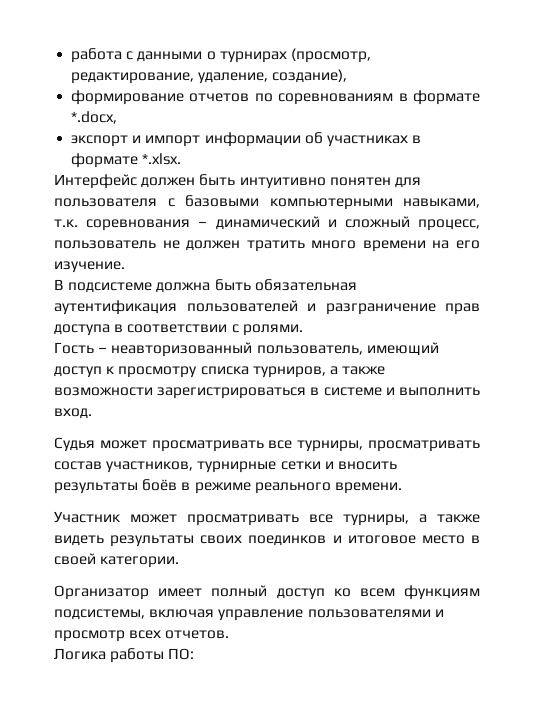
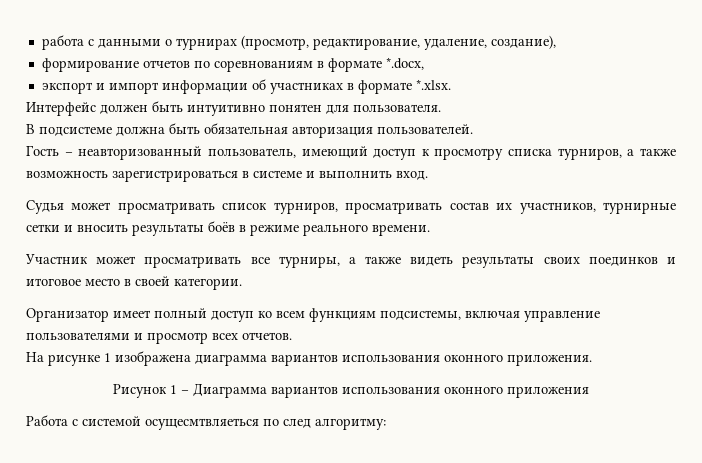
[54,195,480,210] [54,216,481,231] [54,240,480,252] [54,261,125,273] пользователя с базовыми компьютерными навыками, т.к. соревнования – динамический и сложный процесс, пользователь не должен тратить много времени на его изучение. -> [353,104,441,112] пользователя.
[54,300,480,315] [54,324,303,336] аутентификация пользователей и разграничение прав доступа в соответствии с ролями. -> [292,124,473,138] авторизация пользователей.
[54,387,153,396] возможности -> [26,170,108,178] возможность
[268,440,364,452] все турниры, -> [222,202,338,214] список турниров,
(102, 465) none -> [496,203,513,210] их
[54,648,195,663] Логика работы ПО: -> [26,351,592,366] [113,383,589,398] [26,415,386,430] На рисунке 1 изображена диаграмма вариантов использования оконного приложения. // Рисунок 1 – Диаграмма вариантов использования оконного приложения // Работа с системой осущесмтвляеться по след алгоритму:

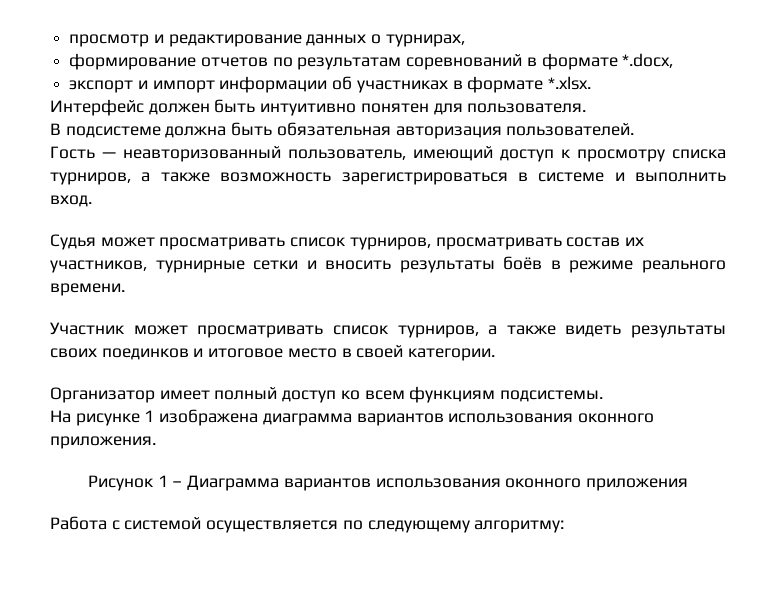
[41,35,556,50] работа с данными о турнирах (просмотр, редактирование, удаление, создание), -> [69,34,465,47] просмотр и редактирование данных о турнирах,
[213,60,313,72] соревнованиям -> [297,54,523,70] результатам соревнований
[64,152,73,156] – -> [102,152,116,158] —
[250,256,340,268] все турниры, -> [332,325,479,338] список турниров,
[380,310,600,322] [26,332,292,344] подсистемы, включая управление пользователями и просмотр всех отчетов. -> [500,390,604,402] подсистемы.
[145,418,311,430] осущесмтвляеться по след -> [206,520,470,533] осуществляется по следующему

